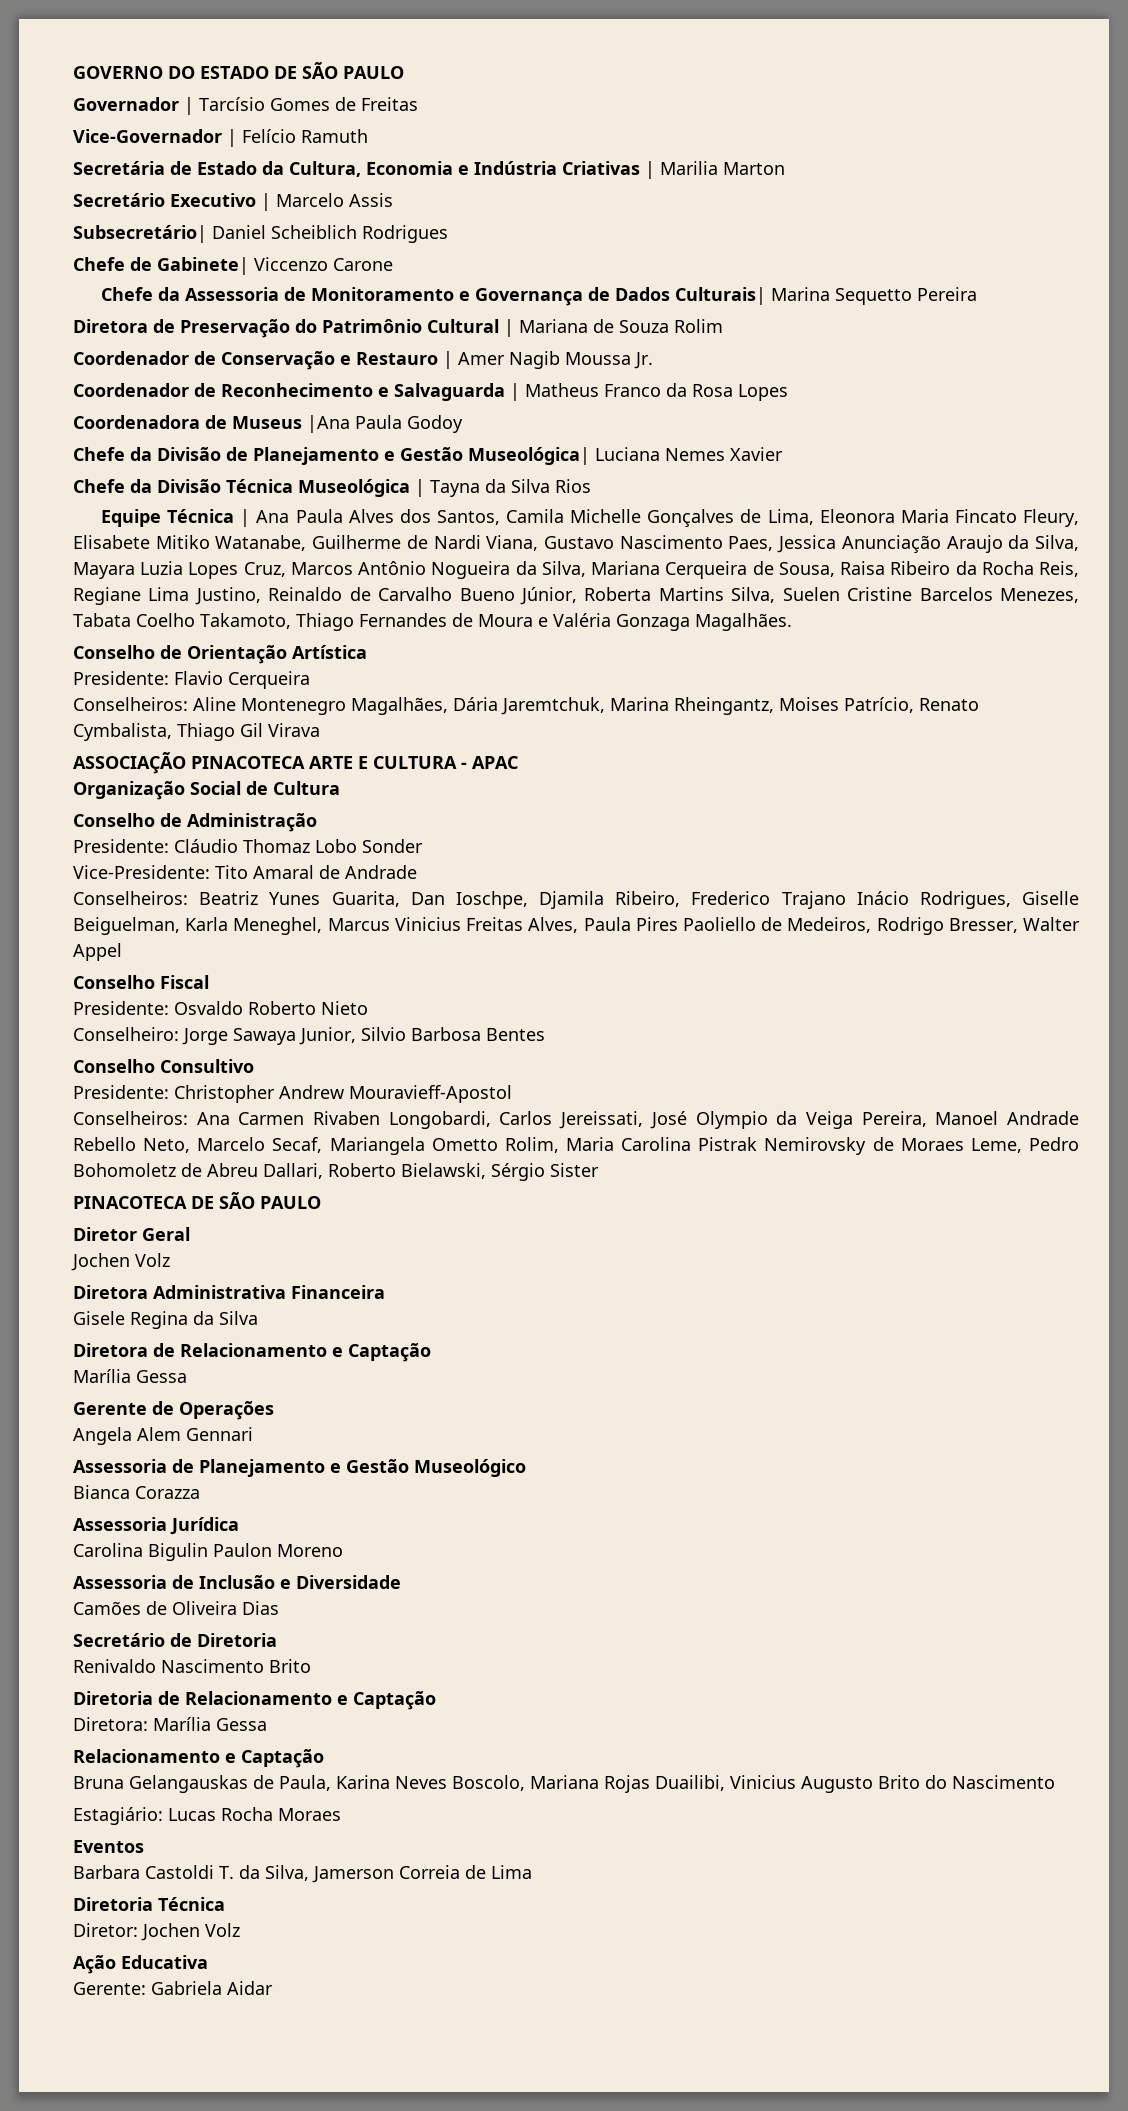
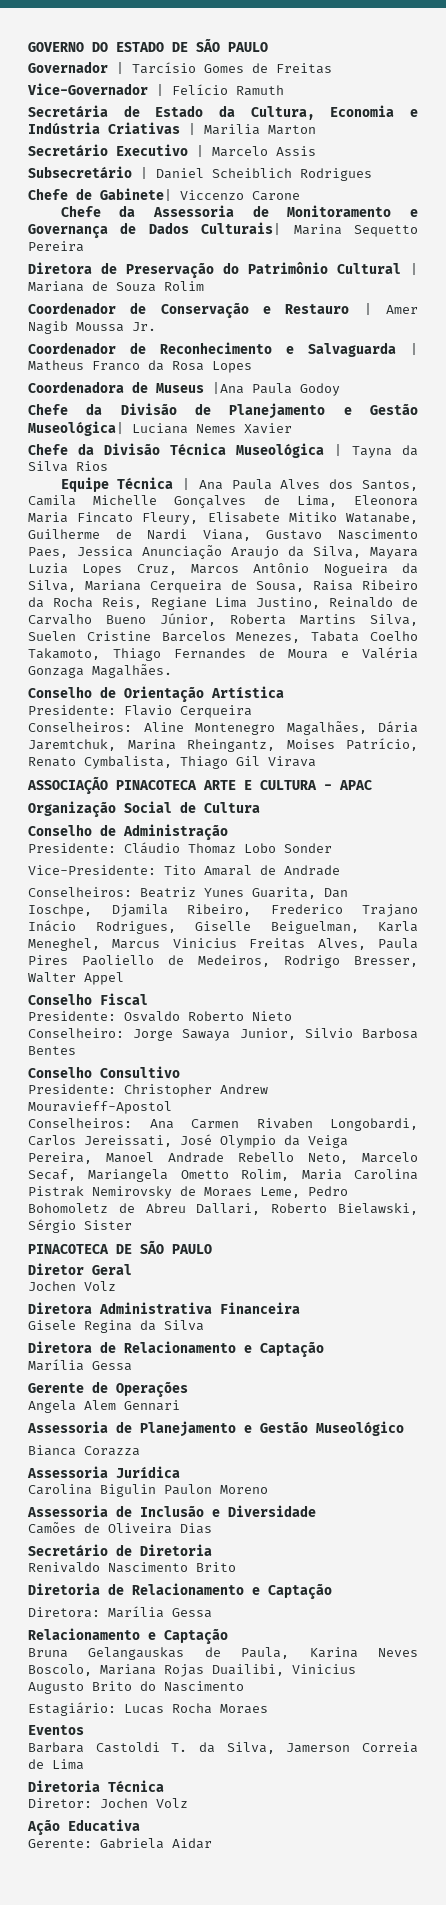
[73,225,207,243] Subsecretário| -> [28,166,148,179] Subsecretário |

